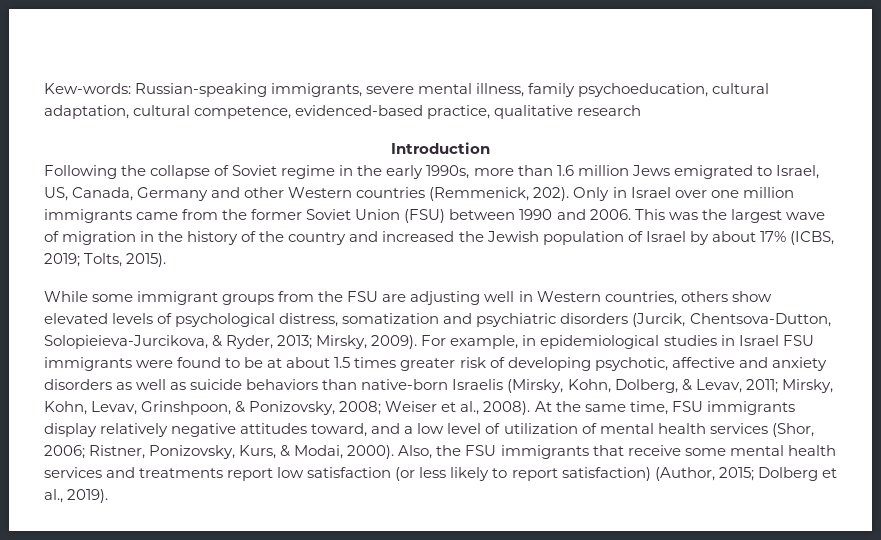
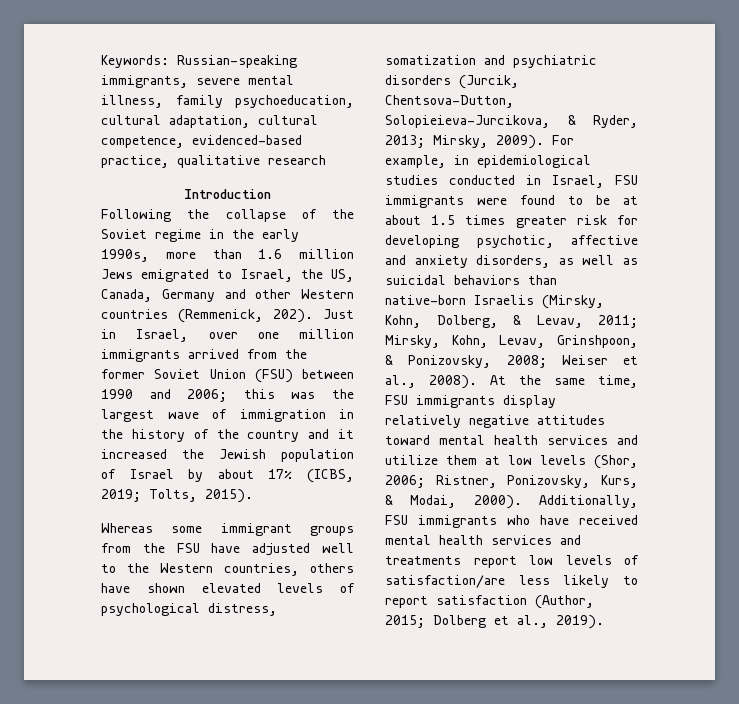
[44,83,131,94] Kew-words: -> [101,55,169,68] Keywords:
(230, 170) none -> [332,209,354,219] the
(819, 172) none -> [300,269,323,279] the
[573,187,671,201] Only in Israel -> [323,309,354,319] [101,329,189,342] Just in Israel,
[136,212,179,220] came -> [188,349,239,359] arrived
[589,209,665,220] 2006. This -> [187,389,275,402] 2006; this
[62,231,137,245] migration -> [239,409,326,422] immigration
(379, 236) none -> [338,429,354,439] it
[44,291,88,302] While -> [101,523,153,533] Whereas
[382,291,533,305] are adjusting well in -> [211,543,354,556] [101,563,149,573] have adjusted well to the
[731,291,772,302] show -> [101,583,185,593] have shown
[720,335,779,346] in Israel -> [449,175,604,188] conducted in Israel,
[489,357,505,368] of -> [617,215,638,225] for
[44,379,112,390] disorders -> [476,255,551,268] disorders,
[190,379,243,390] suicide -> [385,275,446,285] suicidal
[311,423,768,437] toward, and a low level of utilization of mental health services -> [385,435,638,445] [385,455,586,465] toward mental health services and utilize them at low levels
[398,445,726,459] Also, the FSU immigrants that receive some -> [539,495,638,508] [385,515,638,528] Additionally, FSU immigrants who have received
[307,467,416,481] satisfaction (or -> [565,555,639,565] [385,575,505,588] levels of satisfaction/are
[561,467,651,481] satisfaction) -> [436,595,527,605] satisfaction

